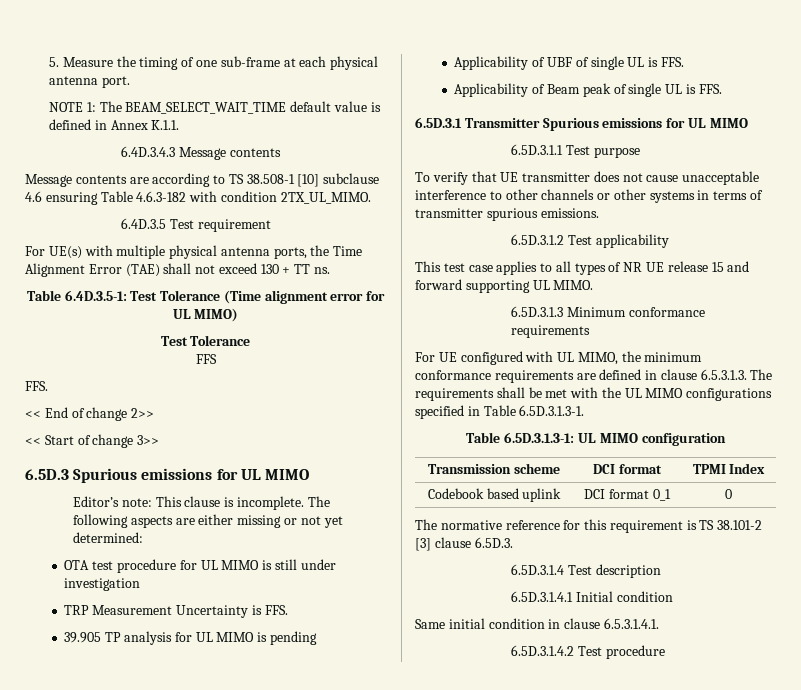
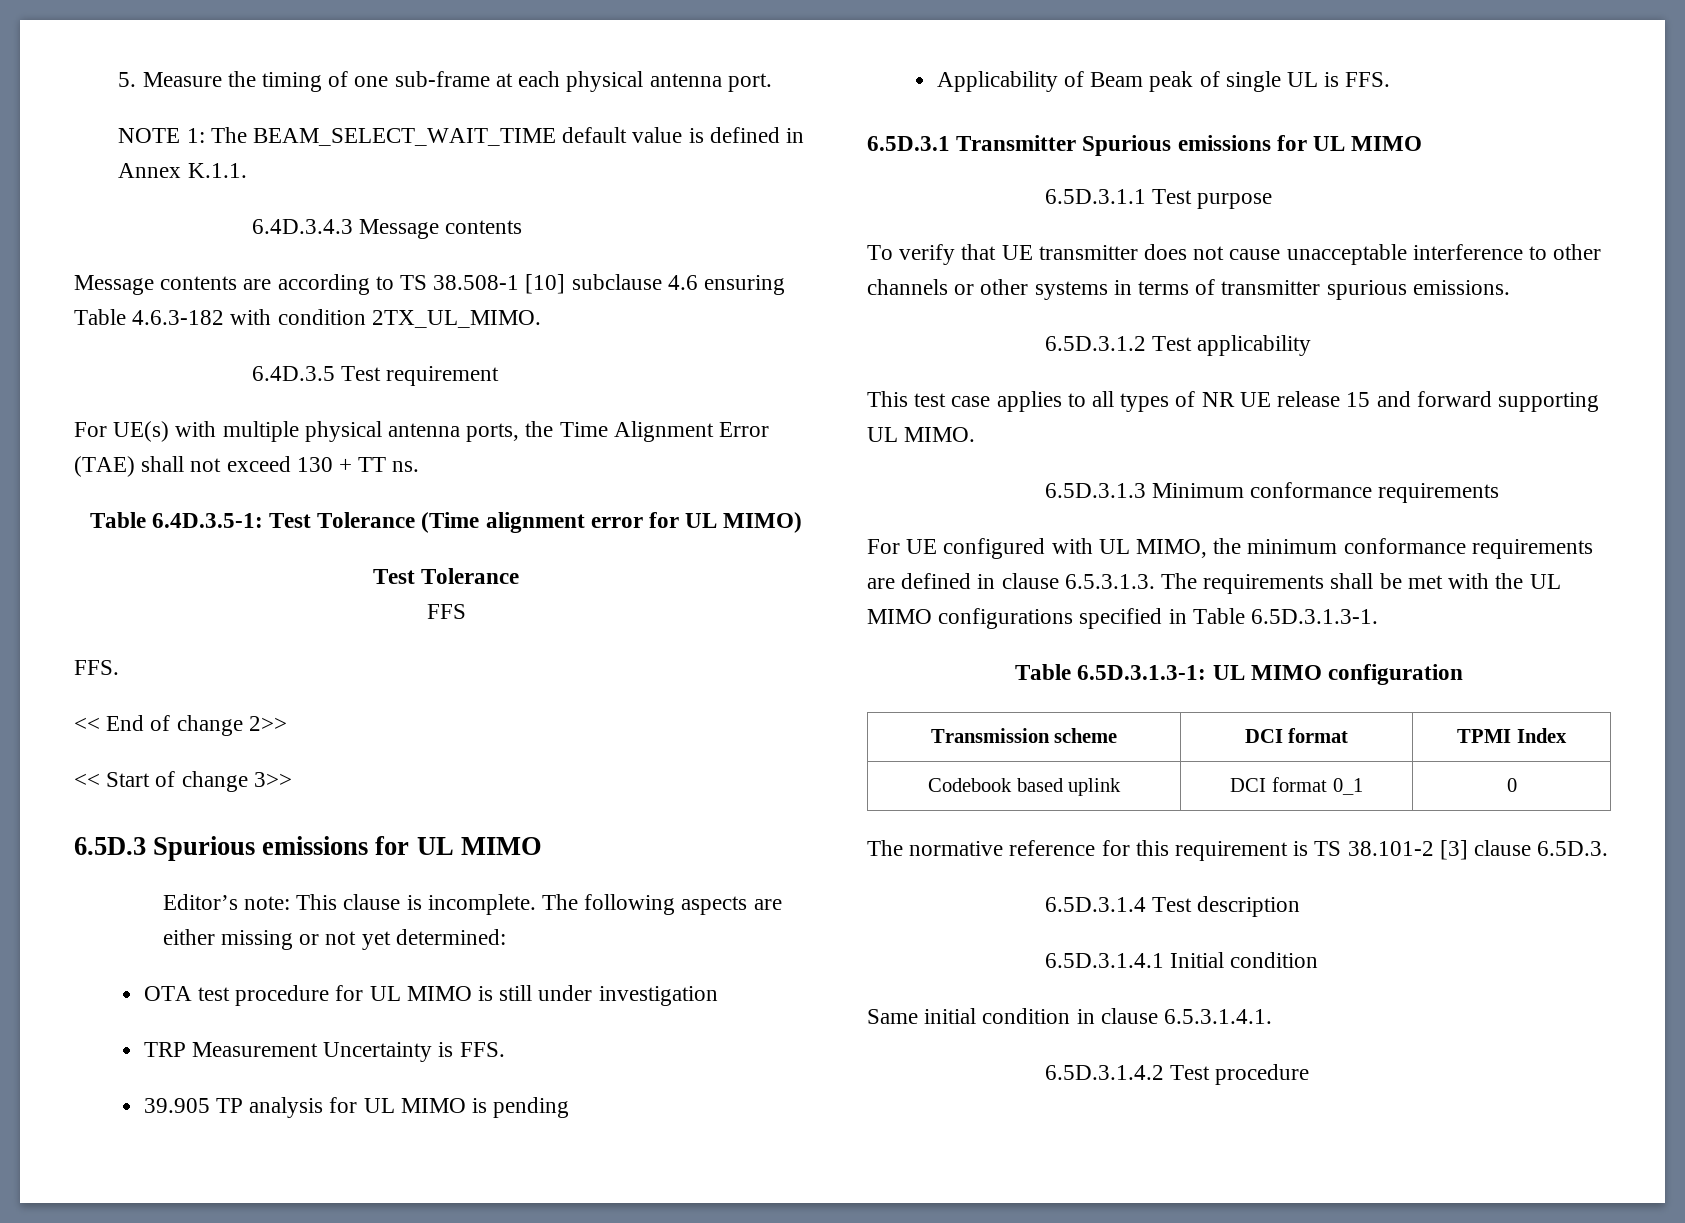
[454,56,684,70] // Applicability of UBF of single UL is FFS. -> (570, 1107) none

